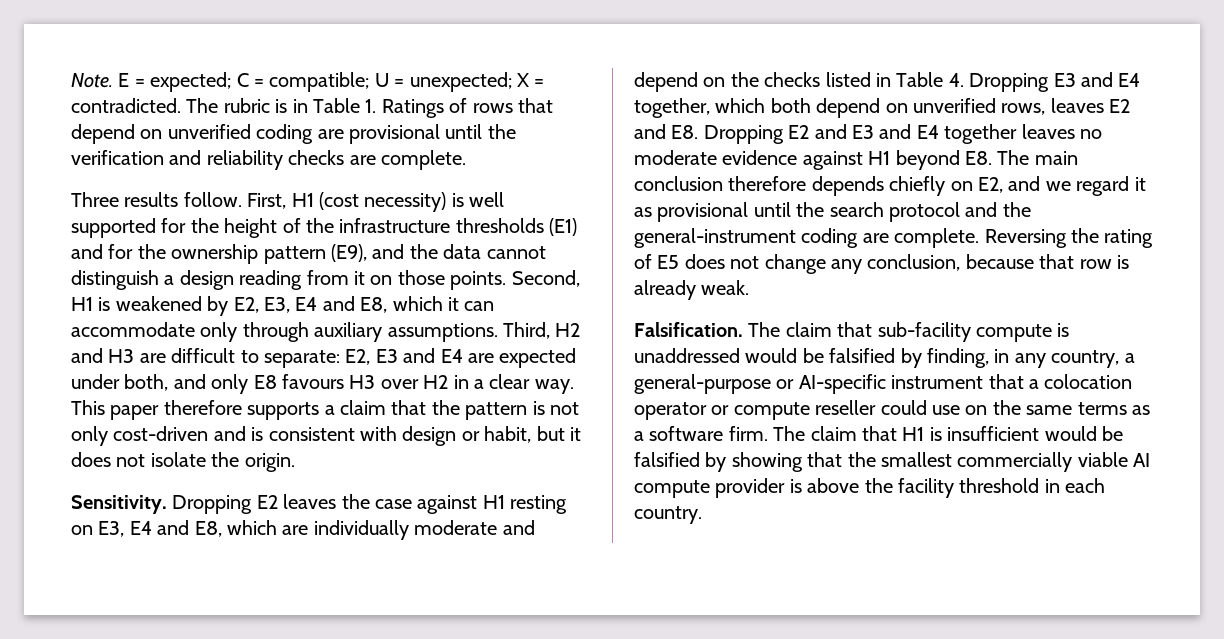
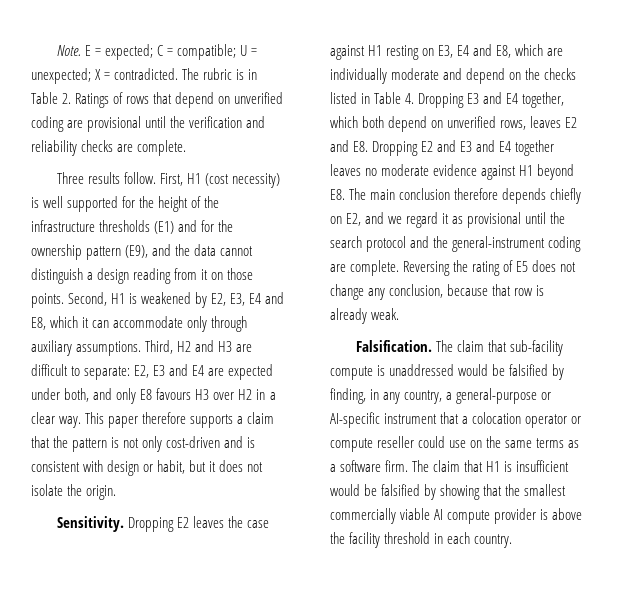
[365,99,377,113] 1. -> [62,93,72,104] 2.

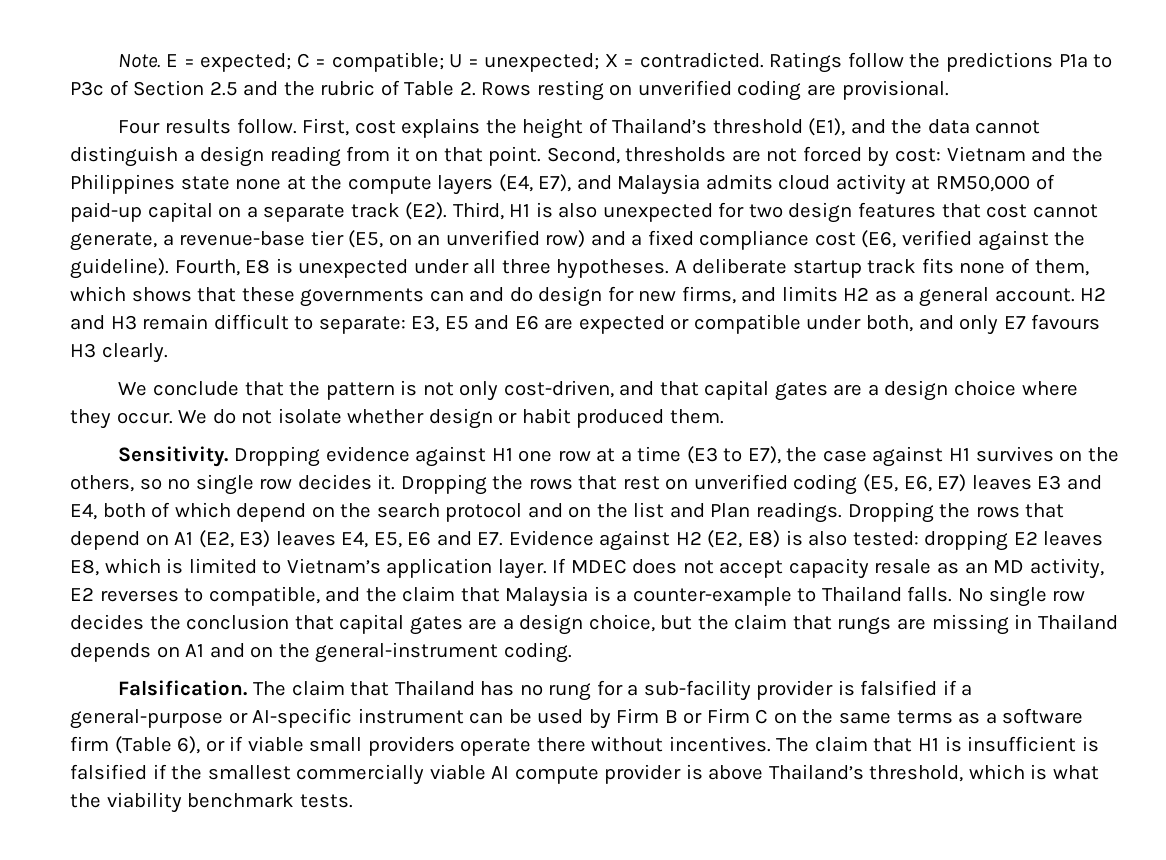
[182,68,258,80] [31,92,284,108] [31,116,266,132] [31,140,187,156] [56,172,280,188] [31,196,220,212] [31,220,234,234] [31,244,149,260] The rubric is in Table 2. Ratings of rows that depend on unverified coding are provisional until the verification and reliability checks are complete. // Three results follow. First, H1 (cost necessity) is well supported for the height of the infrastructure thresholds (E1) and for the ownership pattern (E9), -> [769,52,1113,73] [70,80,949,101] [118,118,846,139] Ratings follow the predictions P1a to P3c of Section 2.5 and the rubric of Table 2. Rows resting on unverified coding are provisional. // Four results follow. First, cost explains the height of Thailand’s threshold (E1),
[227,268,254,280] [31,292,285,308] [31,316,248,332] [31,340,174,356] those points. Second, H1 is weakened by E2, E3, E4 and E8, which it can accommodate only through auxiliary assumptions. Third, -> [443,146,1103,167] [70,174,1055,195] [70,202,1098,223] [70,230,1086,251] [70,258,1089,279] [70,286,1075,307] that point. Second, thresholds are not forced by cost: Vietnam and the Philippines state none at the compute layers (E4, E7), and Malaysia admits cloud activity at RM50,000 of paid-up capital on a separate track (E2). Third, H1 is also unexpected for two design features that cost cannot generate, a revenue-base tier (E5, on an unverified row) and a fixed compliance cost (E6, verified against the guideline). Fourth, E8 is unexpected under all three hypotheses. A deliberate startup track fits none of them, which shows that these governments can and do design for new firms, and limits H2 as a general account.
[236,344,253,352] are -> [142,314,209,330] remain
[134,364,274,380] E2, E3 and E4 are expected -> [411,314,801,334] E3, E5 and E6 are expected or compatible
[140,389,153,400] E8 -> [1003,316,1026,329] E7
[213,389,276,400] [31,412,275,428] over H2 in a clear way. This paper therefore supports a claim -> [101,343,168,363] [118,381,239,396] clearly. // We conclude
[166,436,256,448] [31,460,264,476] [31,484,117,500] [56,516,269,532] [330,44,564,60] [330,68,577,84] [330,92,565,108] [330,116,578,132] [330,140,555,156] [330,164,575,180] [330,188,582,204] [330,212,566,228] [330,236,582,252] [330,260,577,276] [330,284,545,300] [330,308,400,324] [355,340,563,356] [330,364,565,380] [330,388,443,404] cost-driven and is consistent with design or habit, but it does not isolate the origin. // Sensitivity. Dropping E2 leaves the case against H1 resting on E3, E4 and E8, which are individually moderate and depend on the checks listed in Table 4. Dropping E3 and E4 together, which both depend on unverified rows, leaves E2 and E8. Dropping E2 and E3 and E4 together leaves no moderate evidence against H1 beyond E8. The main conclusion therefore depends chiefly on E2, and we regard it as provisional until the search protocol and the general-instrument coding are complete. Reversing the rating of E5 does not change any conclusion, because that row is already weak. // Falsification. The claim that sub-facility compute is unaddressed would be falsified by finding, in any country, -> [503,380,1078,401] [70,408,724,429] [118,446,1119,467] [70,474,1102,495] [70,502,1065,523] [70,530,1104,551] [70,558,1104,579] [70,586,1086,607] [70,614,1118,635] [70,642,572,663] [118,680,957,701] cost-driven, and that capital gates are a design choice where they occur. We do not isolate whether design or habit produced them. // Sensitivity. Dropping evidence against H1 one row at a time (E3 to E7), the case against H1 survives on the others, so no single row decides it. Dropping the rows that rest on unverified coding (E5, E6, E7) leaves E3 and E4, both of which depend on the search protocol and on the list and Plan readings. Dropping the rows that depend on A1 (E2, E3) leaves E4, E5, E6 and E7. Evidence against H2 (E2, E8) is also tested: dropping E2 leaves E8, which is limited to Vietnam’s application layer. If MDEC does not accept capacity resale as an MD activity, E2 reverses to compatible, and the claim that Malaysia is a counter-example to Thailand falls. No single row decides the conclusion that capital gates are a design choice, but the claim that rungs are missing in Thailand depends on A1 and on the general-instrument coding. // Falsification. The claim that Thailand has no rung for a sub-facility provider is falsified if
[440,412,582,428] [330,436,467,452] that a colocation operator or compute reseller could use -> [469,708,769,729] can be used by Firm B or Firm C
[385,460,409,472] firm. -> [70,736,771,756] firm (Table 6), or if viable small providers operate there without incentives.
[330,484,503,500] would be falsified by showing that -> [1081,736,1099,752] [70,764,167,780] is falsified if
[330,532,513,548] the facility threshold in each country. -> [768,764,1100,782] [70,792,353,813] Thailand’s threshold, which is what the viability benchmark tests.

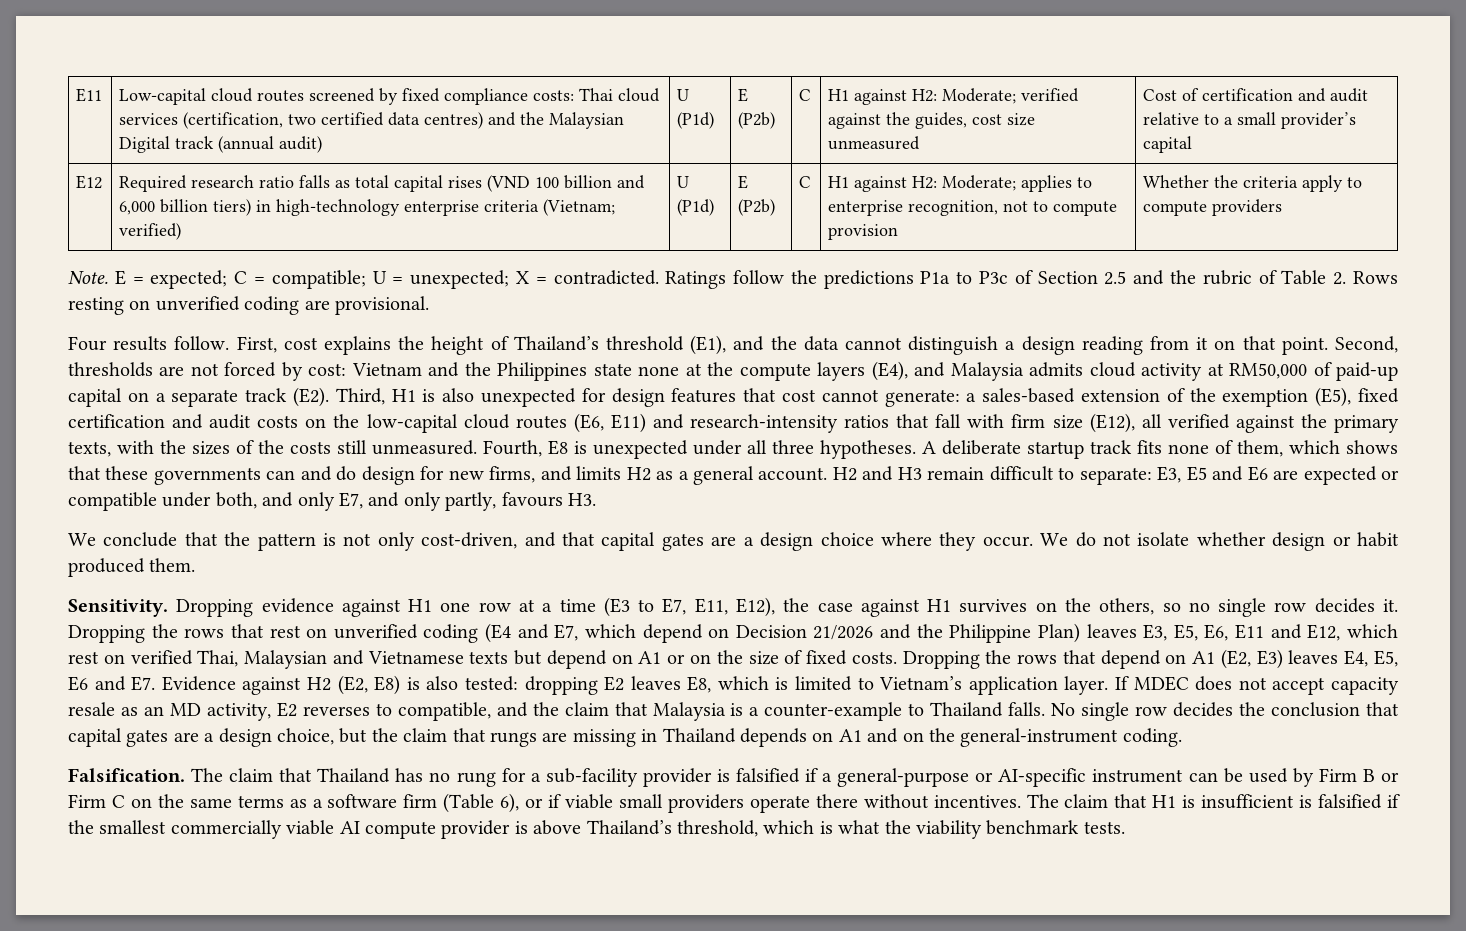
(118, 61) none -> [76,88,103,102] [119,88,661,105] [119,112,625,129] [119,136,323,153] [677,89,690,101] [677,112,715,129] [738,88,749,102] [738,112,776,129] [799,89,812,101] [828,88,1080,105] [828,112,1036,129] [828,136,921,150] [1143,88,1369,102] [1143,112,1357,129] [1143,136,1193,153] [76,175,103,189] [119,175,646,192] [119,199,616,216] [119,223,182,240] [677,176,690,188] [677,199,715,216] [738,175,749,189] [738,199,776,216] [799,176,812,188] [828,175,1093,192] [828,200,1118,216] [828,224,899,240] [1143,175,1363,192] [1143,199,1283,216] E11 | Low-capital cloud routes screened by fixed compliance costs: Thai cloud services (certification, two certified data centres) and the Malaysian Digital track (annual audit) | U (P1d) | E (P2b) | C | H1 against H2: Moderate; verified against the guides, cost size unmeasured | Cost of certification and audit relative to a small provider’s capital // E12 | Required research ratio falls as total capital rises (VND 100 billion and 6,000 billion tiers) in high-technology enterprise criteria (Vietnam; verified) | U (P1d) | E (P2b) | C | H1 against H2: Moderate; applies to enterprise recognition, not to compute provision | Whether the criteria apply to compute providers //
[498,174,572,192] (E4, E7), -> [871,361,908,381] (E4),
[748,204,783,218] two -> (606, 395) none
[70,230,1086,251] [70,258,169,279] generate, a revenue-base tier (E5, on an unverified row) and a fixed compliance cost (E6, verified against the guideline). -> [884,387,1399,407] [68,413,1399,433] [68,440,477,457] generate: a sales-based extension of the exemption (E5), fixed certification and audit costs on the low-capital cloud routes (E6, E11) and research-intensity ratios that fall with firm size (E12), all verified against the primary texts, with the sizes of the costs still unmeasured.
[1003,314,1101,330] [70,343,168,363] E7 favours H3 clearly. -> [339,492,596,511] E7, and only partly, favours H3.
[747,446,781,464] E7), -> [662,597,776,617] E7, E11, E12),
[863,474,1102,492] [70,502,843,523] (E5, E6, E7) leaves E3 and E4, both of which depend on the search protocol and on the list and Plan readings. -> [485,623,1398,643] [68,650,897,669] (E4 and E7, which depend on Decision 21/2026 and the Philippine Plan) leaves E3, E5, E6, E11 and E12, which rest on verified Thai, Malaysian and Vietnamese texts but depend on A1 or on the size of fixed costs.

